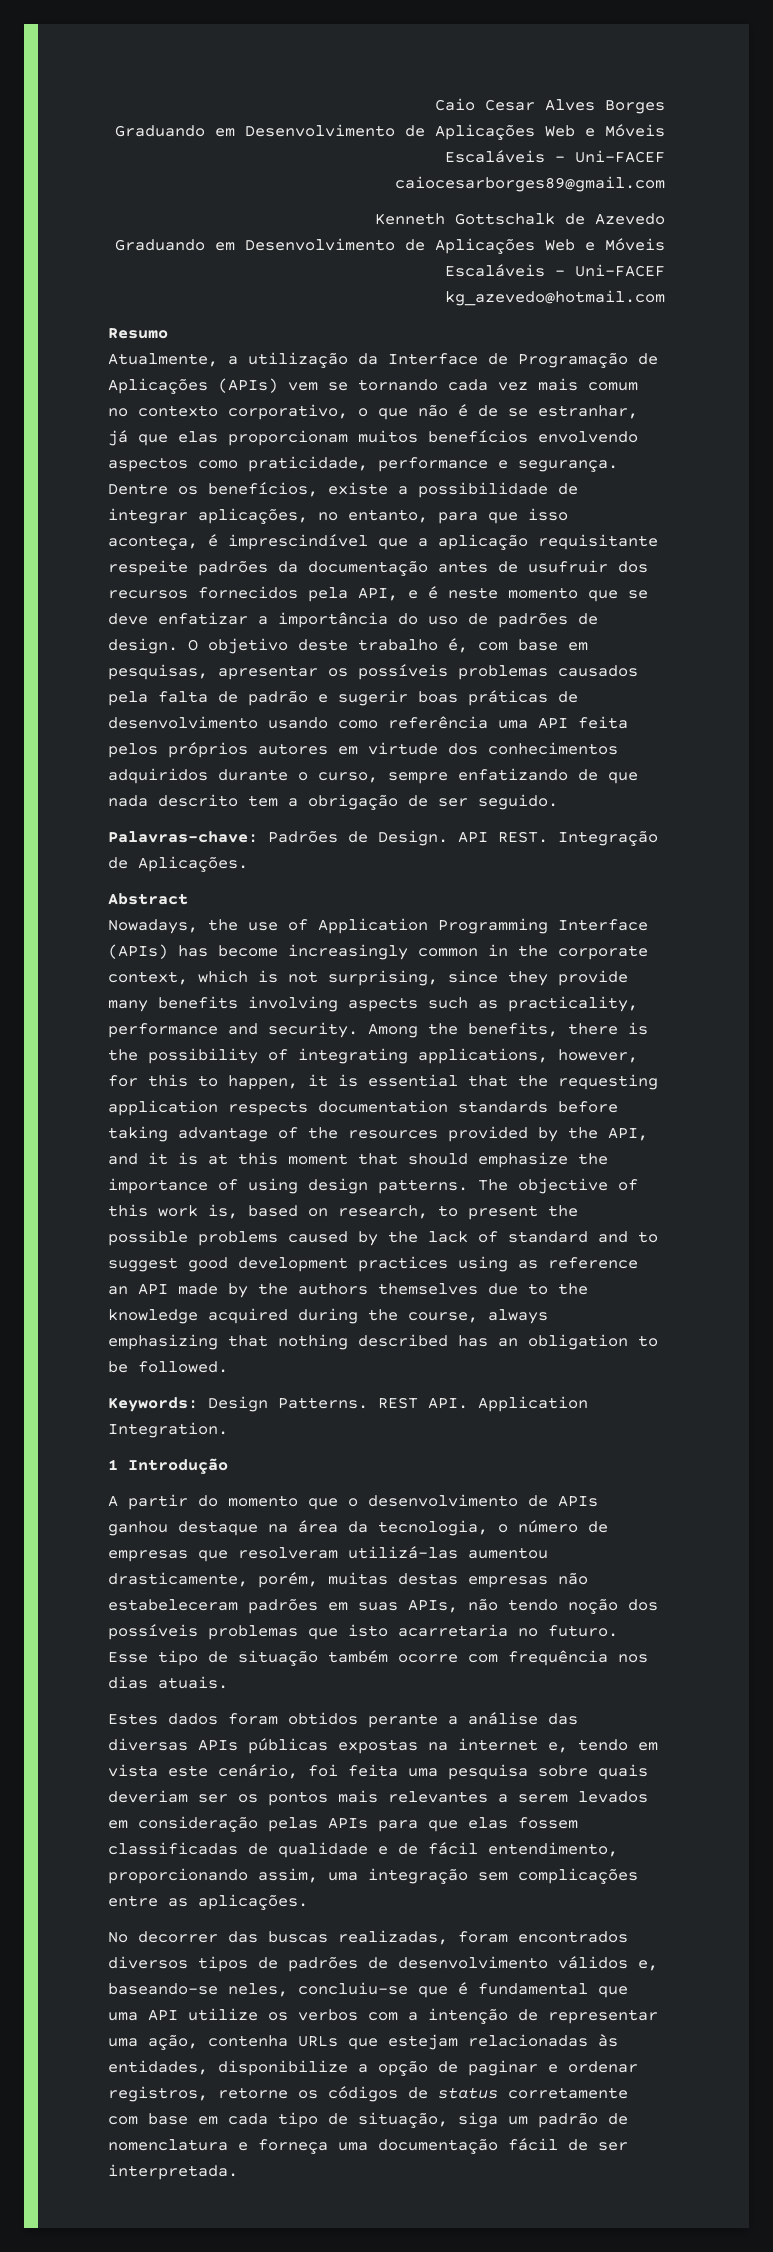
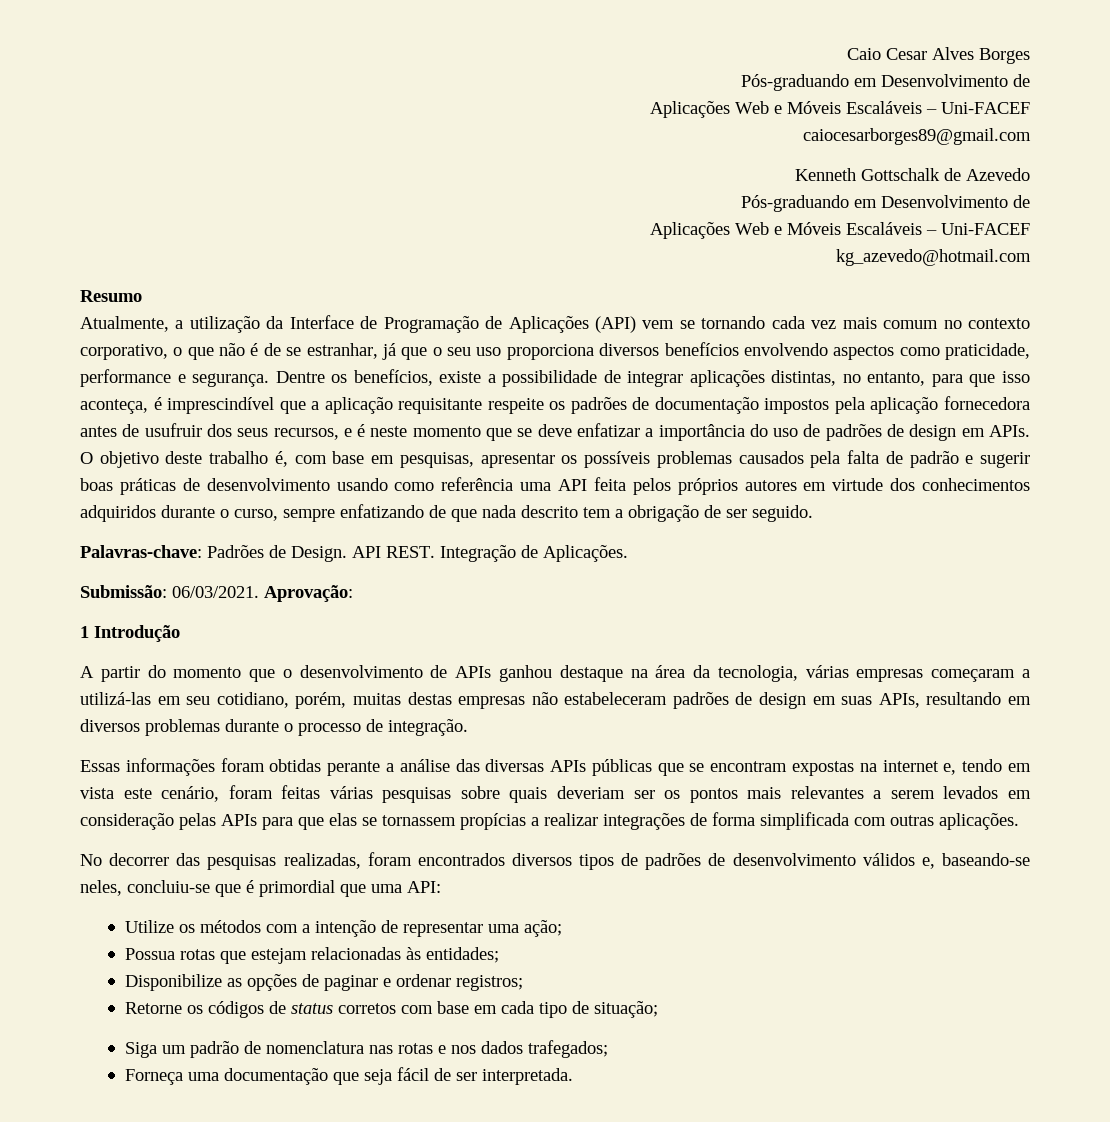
[115,124,425,137] Graduando em Desenvolvimento de -> [741,74,1030,91] Pós-graduando em Desenvolvimento de //
[115,238,425,251] Graduando em Desenvolvimento de -> [741,195,1030,212] Pós-graduando em Desenvolvimento de //
[218,378,278,393] (APIs) -> [595,316,637,333] (API)
[178,430,418,446] elas proporcionam muitos -> [432,343,660,360] o seu uso proporciona diversos
[198,508,308,524] aplicações, -> [689,370,837,387] aplicações distintas,
[198,560,648,576] [108,586,398,602] padrões da documentação antes de usufruir dos recursos fornecidos pela API, -> [549,396,1030,414] [80,423,339,440] os padrões de documentação impostos pela aplicação fornecedora antes de usufruir dos seus recursos,
[108,638,178,654] design. -> [909,424,1031,441] design em APIs.
[108,893,188,905] [108,918,648,934] [108,944,648,960] [108,970,628,986] [108,996,638,1012] [108,1022,648,1038] [108,1048,638,1064] [108,1074,658,1090] [108,1100,618,1116] [108,1126,648,1142] [108,1152,608,1168] [108,1178,638,1194] [108,1204,578,1220] [108,1230,658,1246] [108,1256,638,1272] [108,1283,588,1298] [108,1308,548,1324] [108,1334,658,1350] [108,1361,228,1373] [108,1396,588,1412] [108,1422,228,1438] Abstract // Nowadays, the use of Application Programming Interface (APIs) has become increasingly common in the corporate context, which is not surprising, since they provide many benefits involving aspects such as practicality, performance and security. Among the benefits, there is the possibility of integrating applications, however, for this to happen, it is essential that the requesting application respects documentation standards before taking advantage of the resources provided by the API, and it is at this moment that should emphasize the importance of using design patterns. The objective of this work is, based on research, to present the possible problems caused by the lack of standard and to suggest good development practices using as reference an API made by the authors themselves due to the knowledge acquired during the course, always emphasizing that nothing described has an obligation to be followed. // Keywords: Design Patterns. REST API. Application Integration. -> [80,585,353,602] Submissão: 06/03/2021. Aprovação:
[498,1520,608,1533] [108,1546,548,1562] [108,1572,248,1587] o número de empresas que resolveram utilizá-las aumentou drasticamente, -> [805,665,1031,682] [80,692,289,708] várias empresas começaram a utilizá-las em seu cotidiano,
(318, 1606) none -> [735,692,807,709] de design
[468,1598,658,1614] [108,1624,618,1640] [108,1650,648,1666] [108,1676,228,1689] [108,1712,358,1725] não tendo noção dos possíveis problemas que isto acarretaria no futuro. Esse tipo de situação também ocorre com frequência nos dias atuais. // Estes dados foram obtidos -> [926,692,1032,705] [80,719,468,736] [80,758,322,776] resultando em diversos problemas durante o processo de integração. // Essas informações foram obtidas
(328, 1746) none -> [657,761,788,776] que se encontram
[308,1764,528,1780] foi feita uma pesquisa -> [228,785,452,803] foram feitas várias pesquisas
[518,1817,578,1829] [108,1842,618,1858] [108,1868,638,1884] [108,1895,188,1907] fossem classificadas de qualidade e de fácil entendimento, proporcionando assim, uma integração sem complicações entre as -> [362,812,934,830] se tornassem propícias a realizar integrações de forma simplificada com outras
[268,1931,328,1943] buscas -> [207,854,277,870] pesquisas
[478,1983,588,1995] fundamental -> [259,880,335,897] primordial
[148,2008,358,2021] API utilize os verbos -> [407,881,441,893] [124,920,261,933] API: // Utilize os métodos
[148,2034,338,2050] ação, contenha URLs -> [523,920,562,937] [124,948,215,960] ação; // Possua rotas
[108,2060,428,2076] entidades, disponibilize a opção -> [425,947,499,963] [124,974,297,991] entidades; // Disponibilize as opções
[108,2086,288,2102] registros, retorne -> [455,975,523,991] [124,1002,182,1014] registros; // Retorne
[508,2087,628,2099] corretamente -> [337,1003,396,1014] corretos
[358,2112,498,2128] situação, siga -> [593,1001,658,1018] [124,1042,157,1058] situação; // Siga
[238,2138,498,2154] e forneça uma documentação -> [368,1040,608,1058] [124,1068,392,1085] nas rotas e nos dados trafegados; // Forneça uma documentação que seja

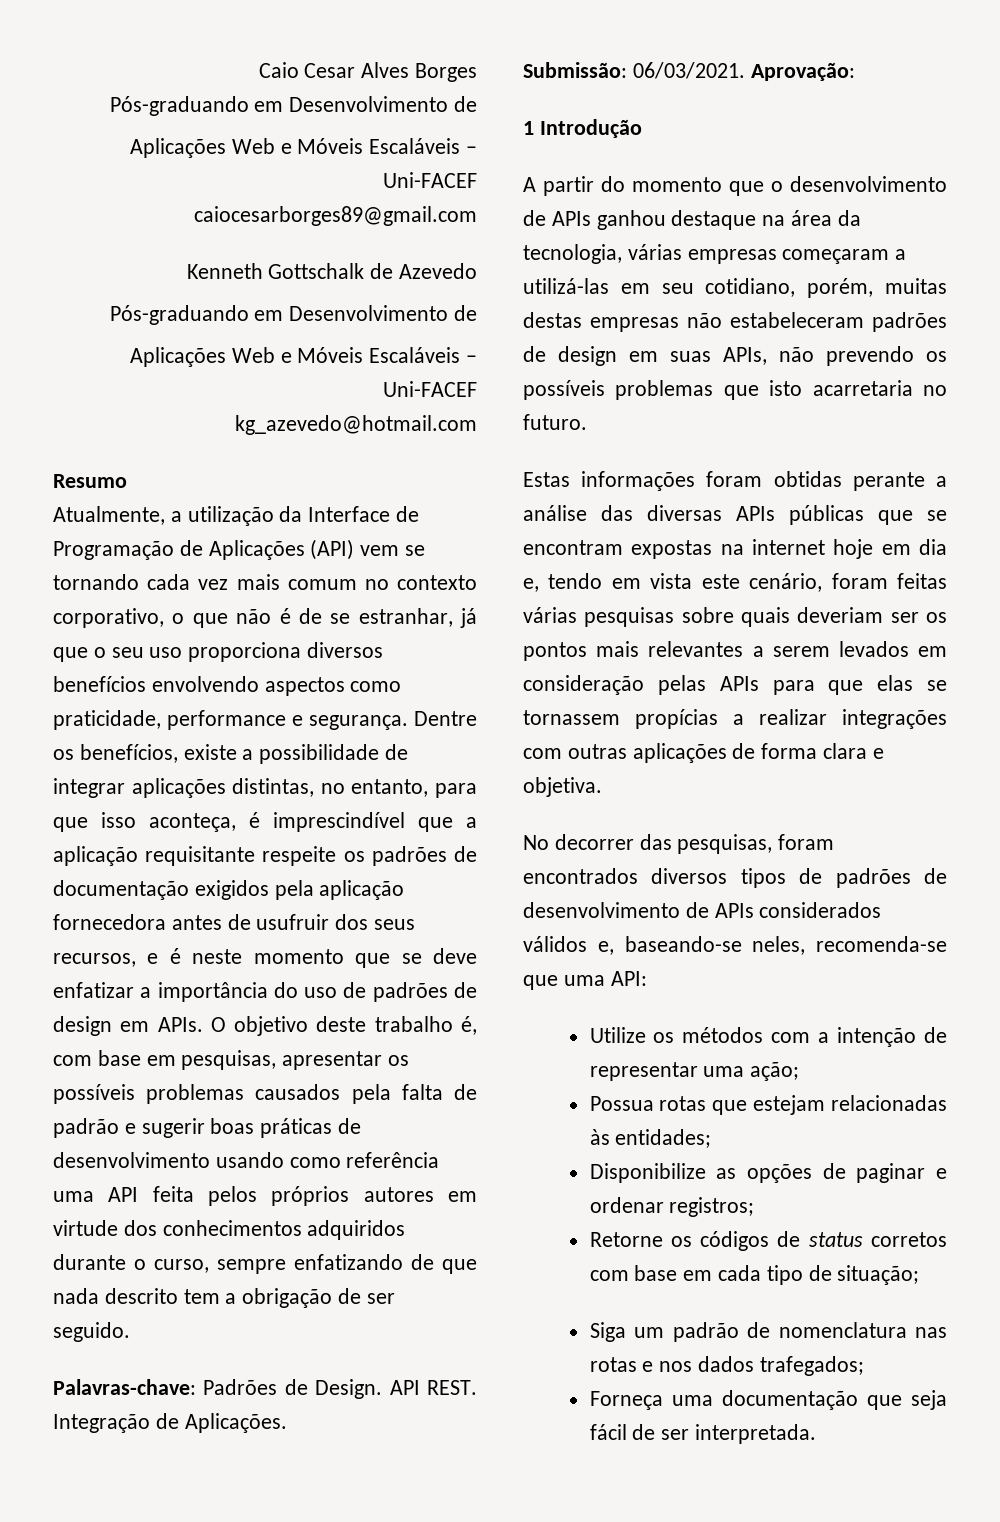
[764,398,830,414] impostos -> [194,880,269,900] exigidos
[926,692,1032,705] [80,719,468,736] [80,760,120,772] resultando em diversos problemas durante o processo de integração. // Essas -> [779,346,947,366] [523,380,947,400] [523,414,587,430] [523,472,570,487] não prevendo os possíveis problemas que isto acarretaria no futuro. // Estas
(939, 766) none -> [833,539,947,559] hoje em dia
[690,812,1019,830] de forma simplificada com outras aplicações. -> [523,743,884,763] [523,777,602,797] com outras aplicações de forma clara e objetiva.
[207,853,361,870] pesquisas realizadas, -> [677,834,773,854] pesquisas,
(856, 859) none -> [685,902,882,918] de APIs considerados
[127,880,335,897] concluiu-se que é primordial -> [816,936,947,952] recomenda-se

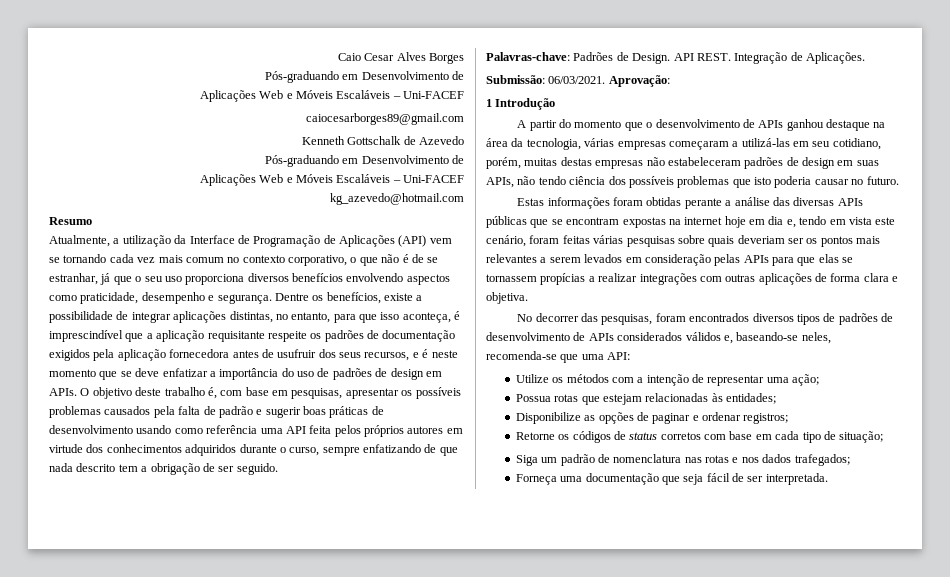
[167,710,286,730] performance -> [141,292,205,304] desempenho
[826,346,947,366] prevendo os -> [538,176,626,185] tendo ciência dos
[812,380,913,396] acarretaria -> [774,176,849,188] poderia causar

